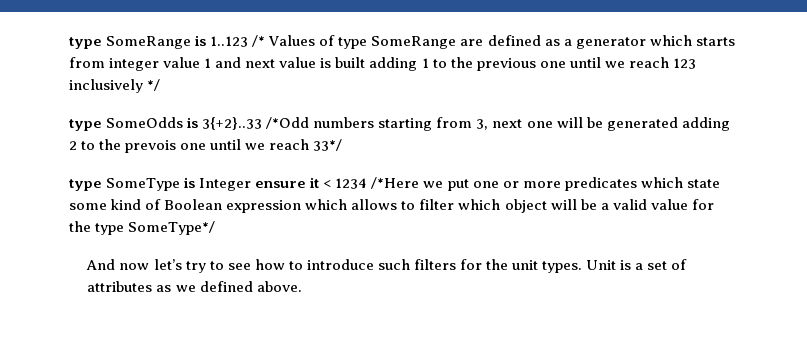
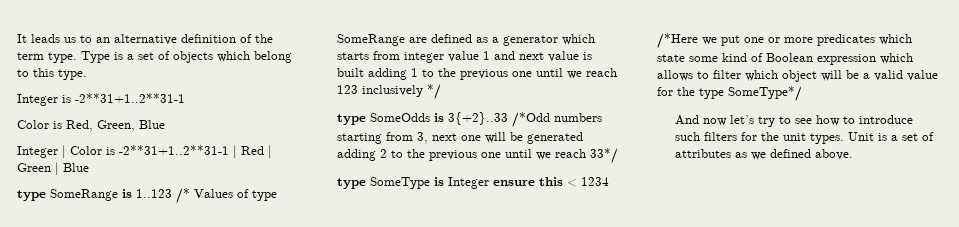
(69, 43) none -> [17,34,273,45] [17,51,292,63] [17,68,87,80] [17,93,185,106] [17,120,165,132] [17,145,272,159] [17,162,89,176] It leads us to an alternative definition of the term type. Type is a set of objects which belong to this type. // Integer is -2**31+1..2**31-1 // Color is Red, Green, Blue // Integer | Color is -2**31+1..2**31-1 | Red | Green | Blue //
[125,140,177,153] prevois -> [429,150,477,161] previous
[310,177,320,188] it -> [539,177,563,186] this

